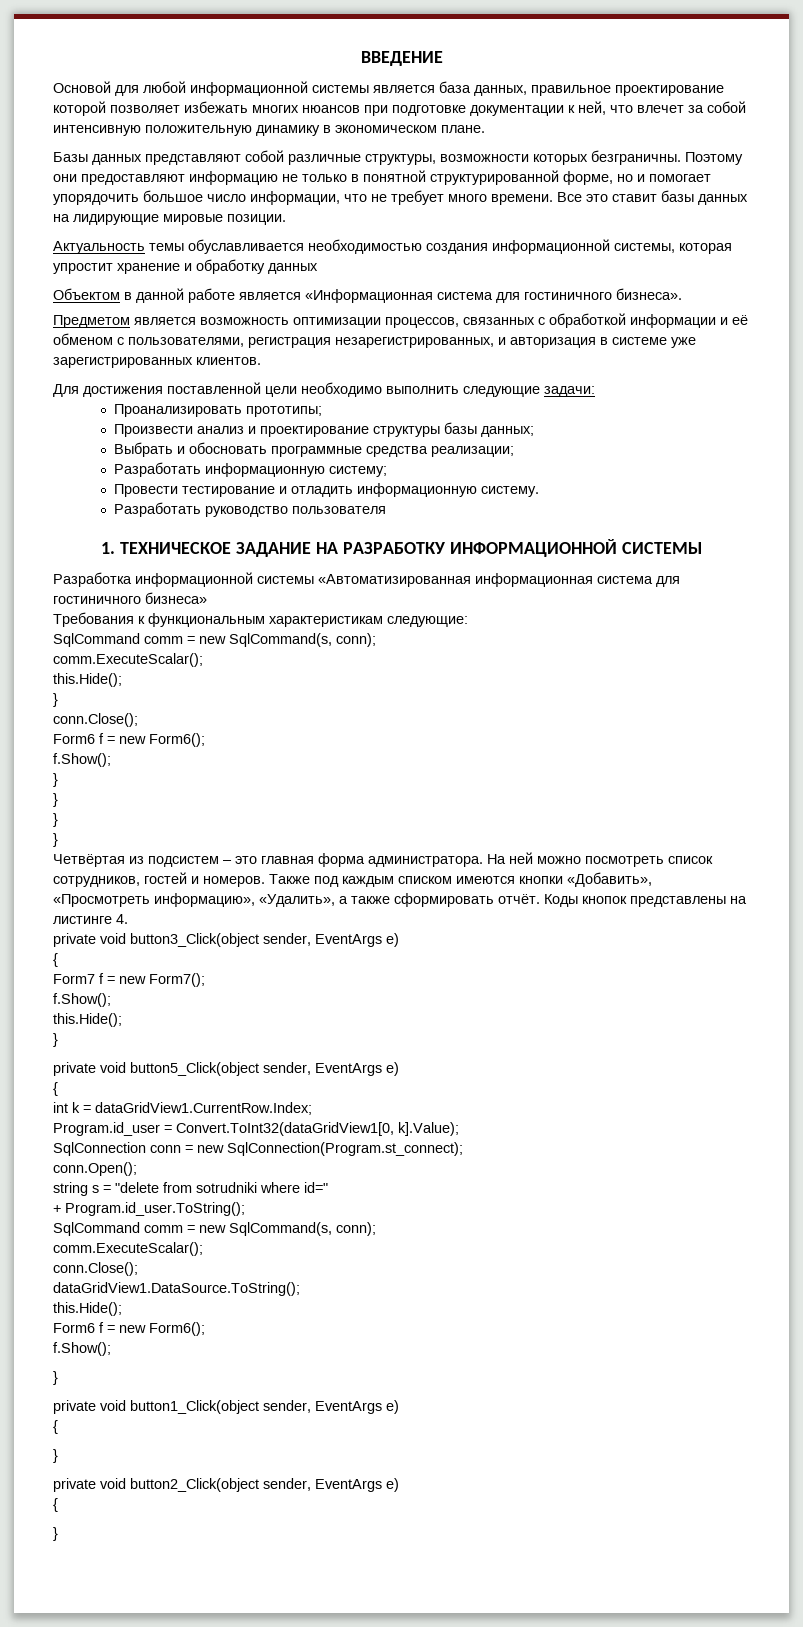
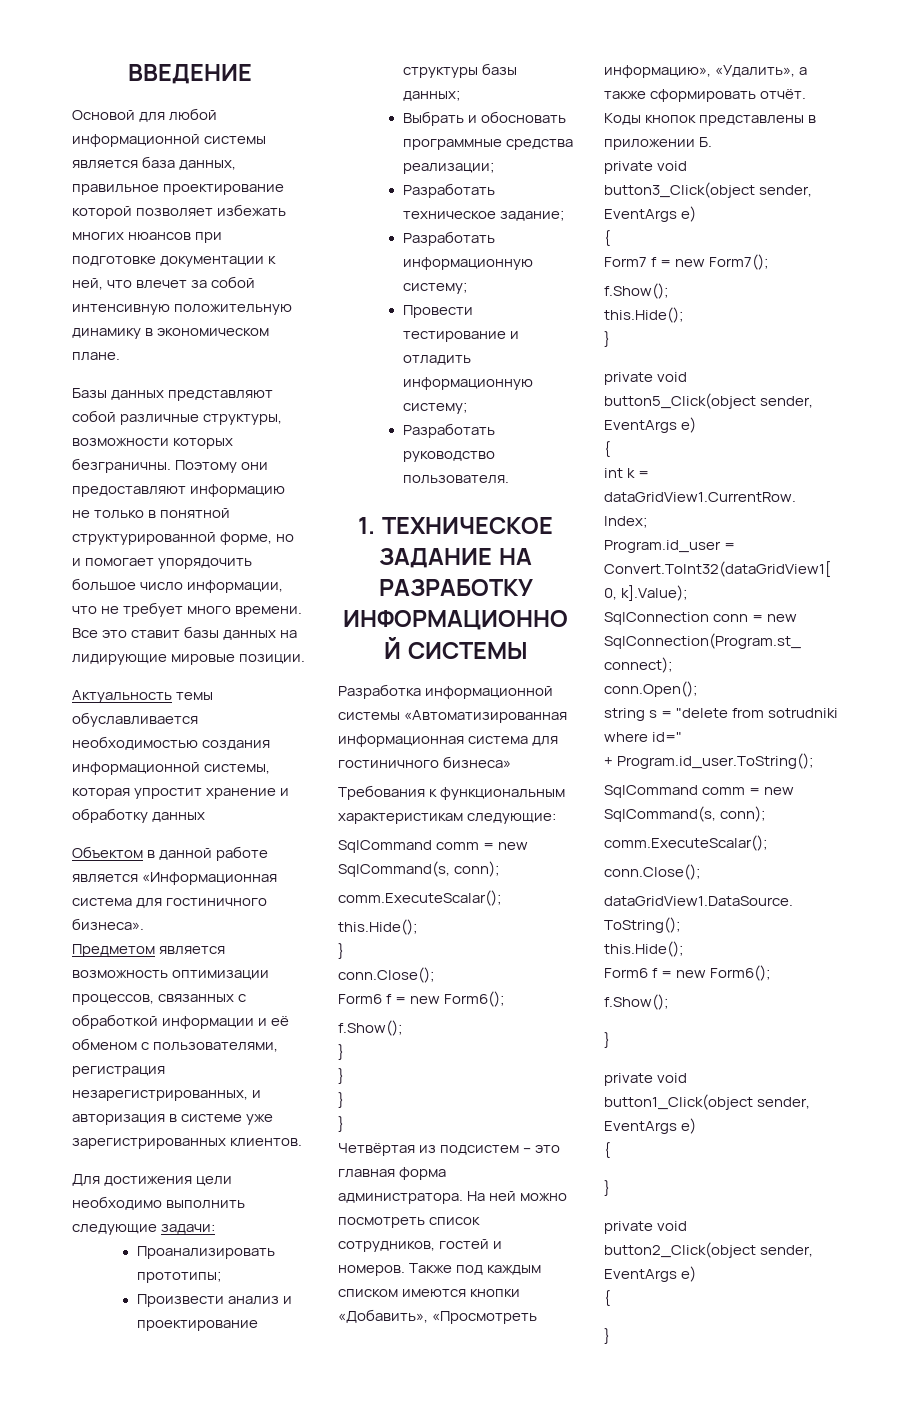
[167,382,261,394] поставленной -> (193, 1181) none
(514, 451) none -> [402,183,495,198] [402,210,565,221] // Разработать техническое задание;
[480,486,539,497] систему. -> [402,402,468,414] систему;
[291,506,386,514] пользователя -> [402,475,509,484] пользователя.
[730,896,747,904] [53,914,128,924] на листинге 4. -> [808,115,817,123] [604,137,713,150] в приложении Б.

